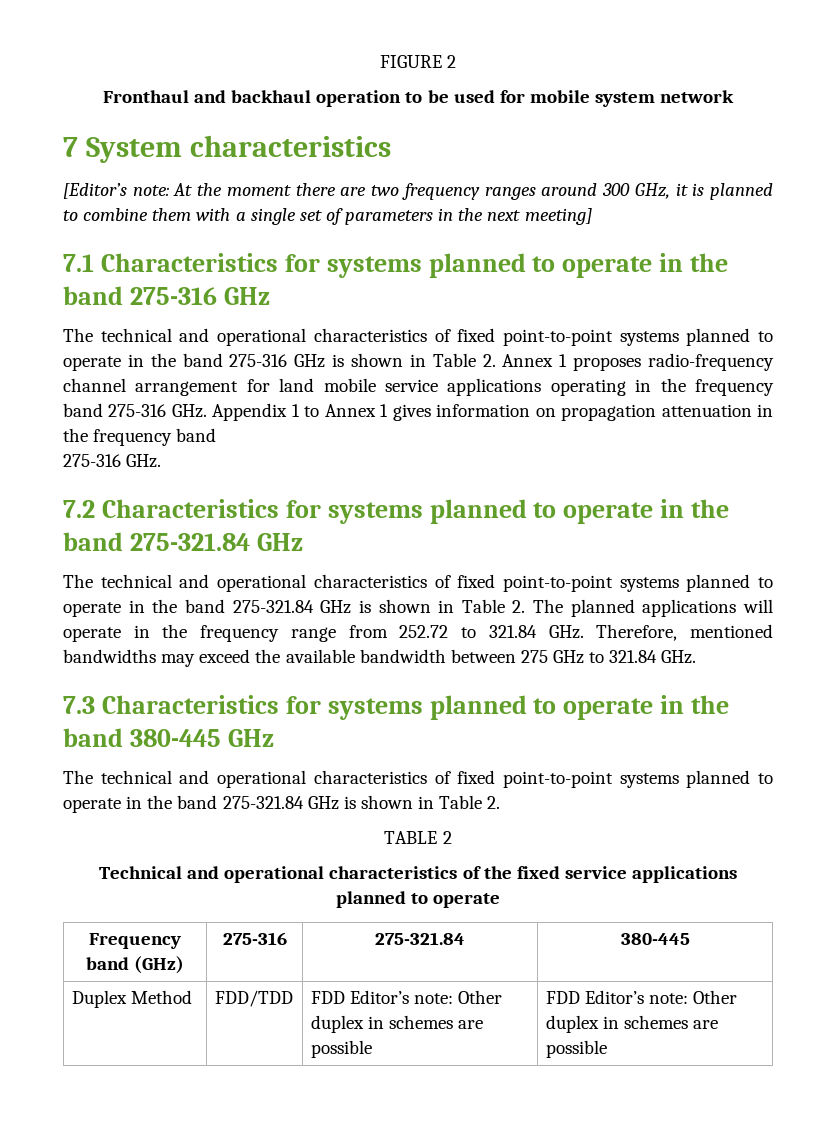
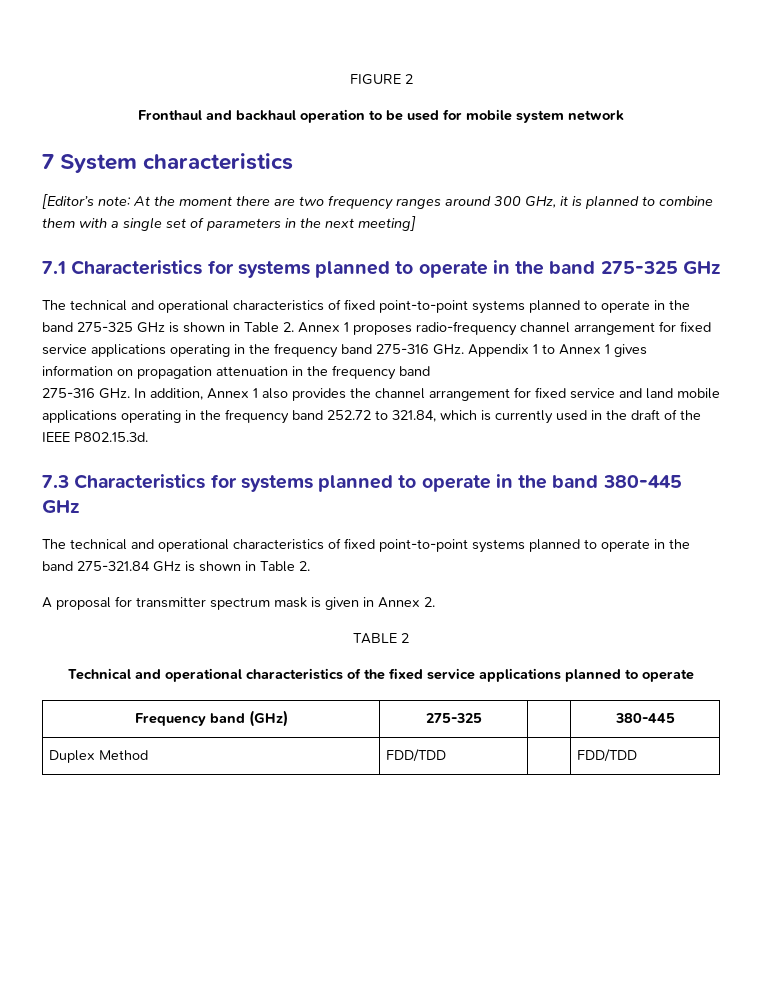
[129,287,217,305] 275-316 -> [600,261,678,274] 275-325
[229,354,288,367] 275-316 -> [77,322,133,332] 275-325
[279,378,376,392] land mobile -> [680,321,711,332] fixed
[63,499,730,524] [63,532,303,551] [63,574,774,592] [63,599,774,617] [63,624,774,642] [63,649,697,667] // 7.2 Characteristics for systems planned to operate in the band 275-321.84 GHz // The technical and operational characteristics of fixed point-to-point systems planned to operate in the band 275-321.84 GHz is shown in Table 2. The planned applications will operate in the frequency range from 252.72 to 321.84 GHz. Therefore, mentioned bandwidths may exceed the available bandwidth between 275 GHz to 321.84 GHz. -> [134,387,720,401] [42,409,701,424] [42,432,148,442] In addition, Annex 1 also provides the channel arrangement for fixed service and land mobile applications operating in the frequency band 252.72 to 321.84, which is currently used in the draft of the IEEE P802.15.3d.
(501, 802) none -> [42,596,435,610] // A proposal for transmitter spectrum mask is given in Annex 2.
[222,932,287,945] [375,932,465,945] 275-316 | 275-321.84 -> [425,713,482,723] 275-325 |
[310,990,502,1004] [310,1015,483,1033] [310,1040,372,1058] [545,990,737,1004] [545,1015,718,1033] [545,1040,607,1058] FDD Editor’s note: Other duplex in schemes are possible | FDD Editor’s note: Other duplex in schemes are possible -> [577,749,638,762] | FDD/TDD

